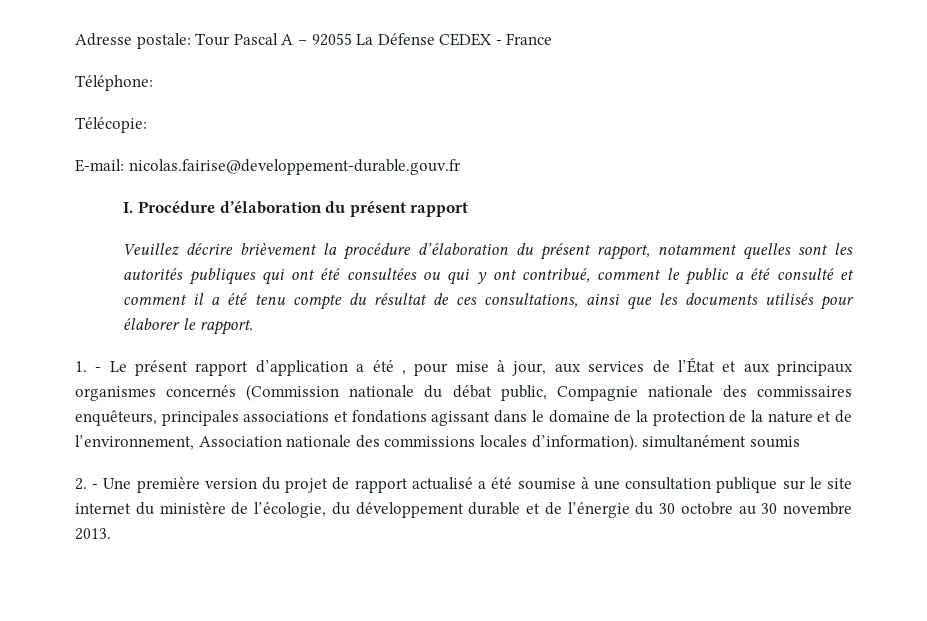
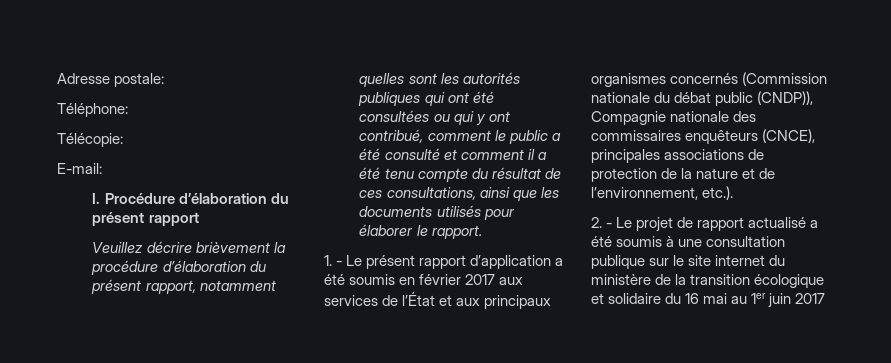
[195,33,553,46] Tour Pascal A – 92055 La Défense CEDEX - France -> (165, 80) none
[128,159,461,175] nicolas.fairise@developpement-durable.gouv.fr -> (102, 168) none
[401,360,547,376] , pour mise à jour, -> [349,274,496,285] soumis en février 2017
[500,385,547,401] public, -> [715,91,814,106] public (CNDP)),
[75,410,648,426] enquêteurs, principales associations et fondations agissant dans le domaine de la -> [685,129,816,144] [591,149,765,163] enquêteurs (CNCE), principales associations de
[198,434,800,451] [75,477,281,493] Association nationale des commissions locales d’information). simultanément soumis // 2. - Une première version du -> [702,186,734,200] [591,217,633,228] etc.). // 2. - Le
[517,478,576,490] soumise -> [616,236,663,247] soumis
[254,502,852,518] [75,528,111,540] l’écologie, du développement durable et de l’énergie du 30 octobre au 30 novembre 2013. -> [675,274,825,288] [591,293,826,308] la transition écologique et solidaire du 16 mai au 1er juin 2017

